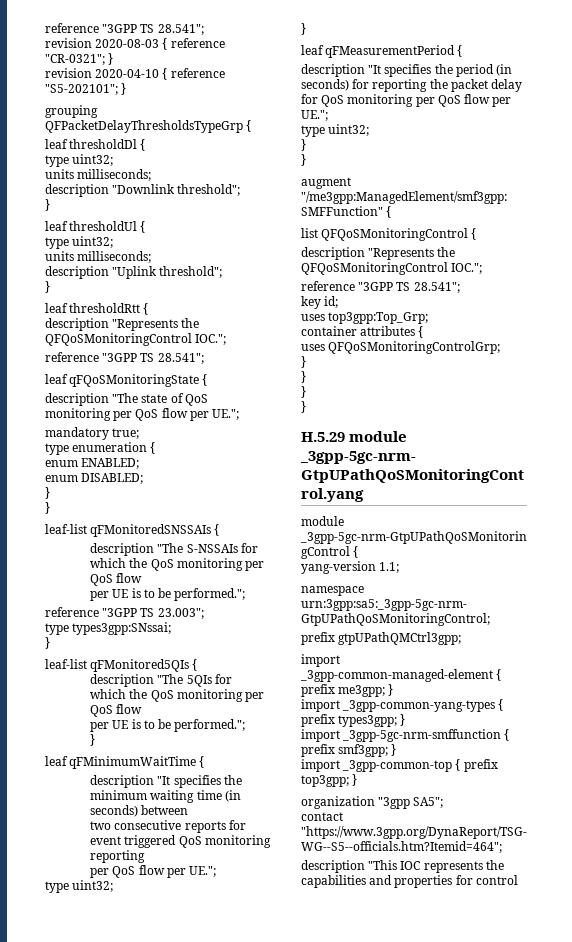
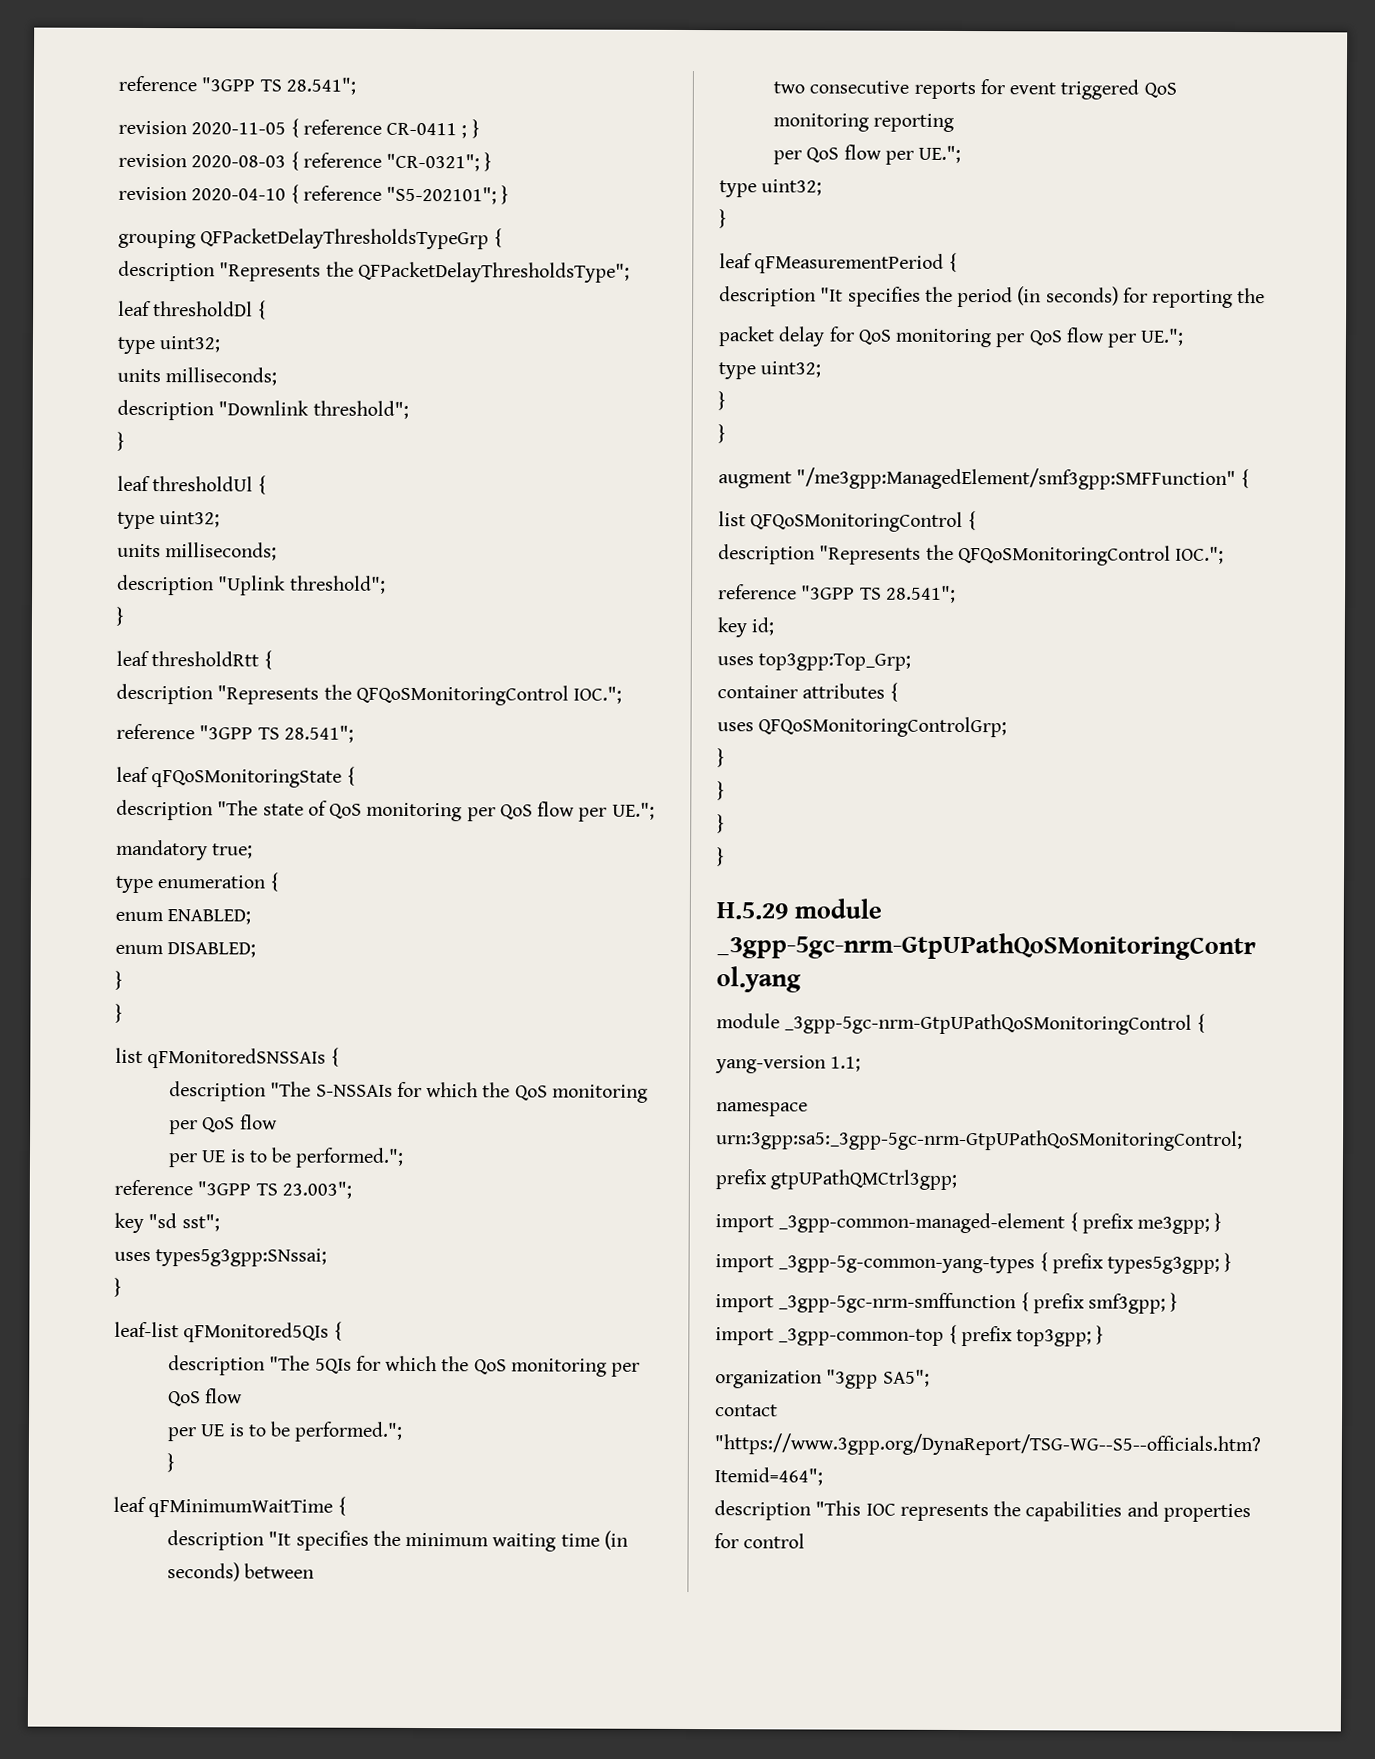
[45,23,204,35] reference "3GPP TS 28.541"; -> [118,75,356,95] [118,118,480,139] reference "3GPP TS 28.541"; // revision 2020-11-05 { reference CR-0411 ; }
(252, 126) none -> [118,260,630,283] // description "Represents the QFPacketDelayThresholdsType";
[45,524,87,534] leaf-list -> [115,1047,143,1064] list
[45,622,172,635] type types3gpp:SNssai; -> [114,1212,220,1234] [114,1248,328,1267] key "sd sst"; // uses types5g3gpp:SNssai;
(448, 84) none -> (1266, 296) //
[342,699,504,712] [301,714,398,727] _3gpp-common-yang-types { prefix types3gpp; -> [778,1252,1221,1274] _3gpp-5g-common-yang-types { prefix types5g3gpp;

